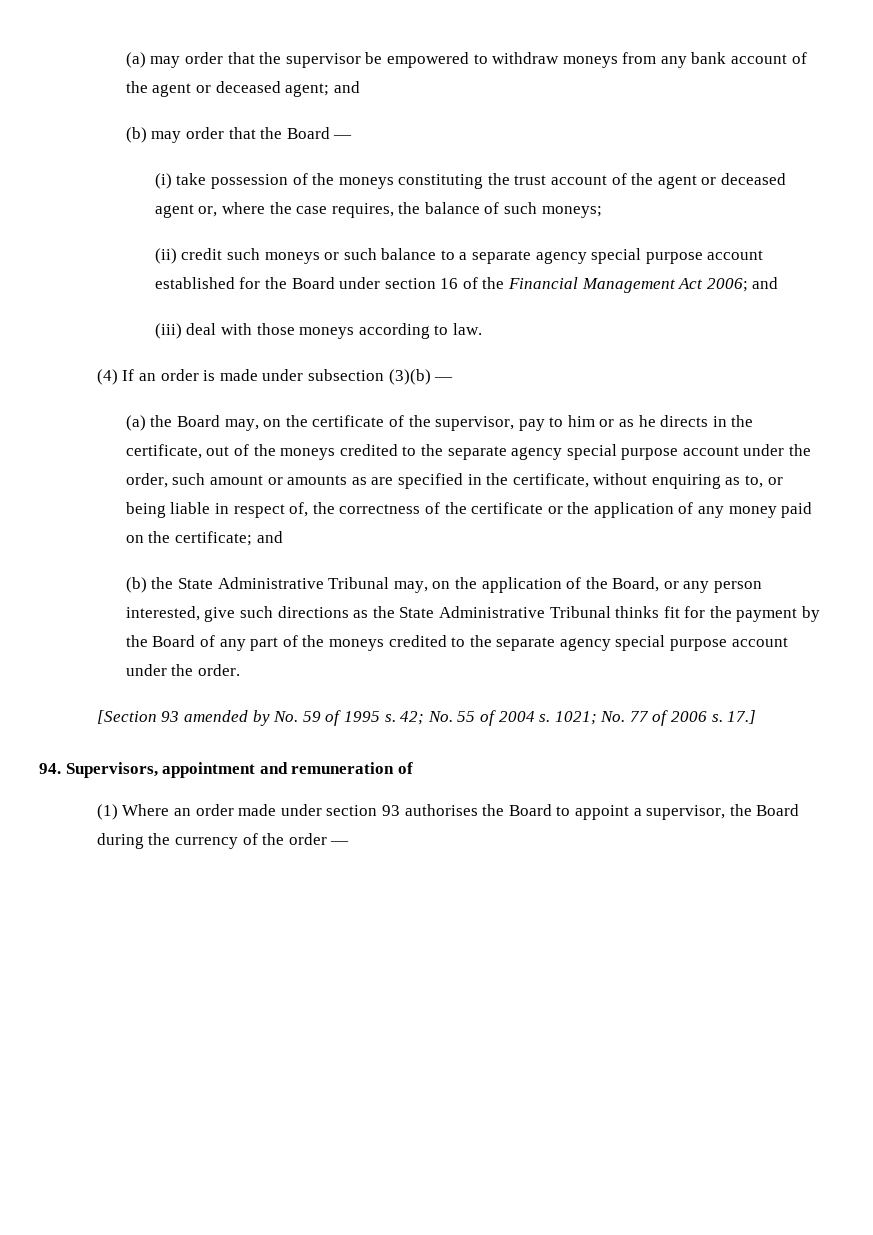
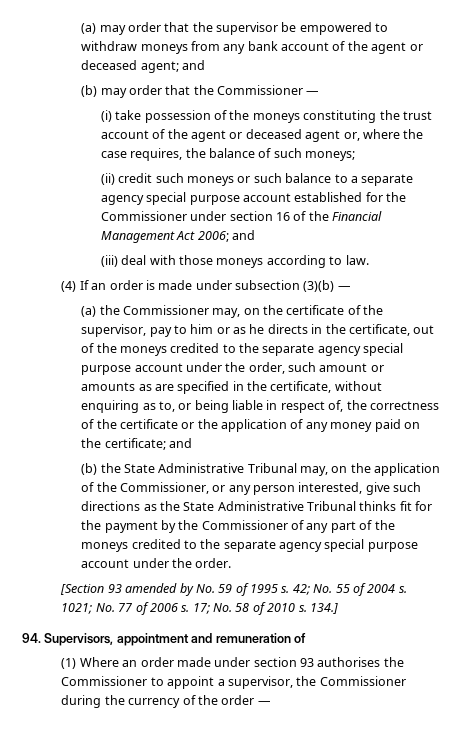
[286,127,330,139] Board -> [217,85,304,95] Commissioner
[291,277,335,289] Board -> [100,211,187,221] Commissioner
[176,415,220,427] Board -> [122,305,209,315] Commissioner
[612,577,660,592] Board, -> [119,482,209,494] Commissioner,
[152,635,196,647] Board -> [201,520,288,530] Commissioner
[727,710,757,724] 17.] -> [192,602,338,615] 17; No. 58 of 2010 s. 134.]
[508,804,552,816] Board -> [61,676,148,686] Commissioner
[756,804,800,816] Board -> [319,676,406,686] Commissioner

